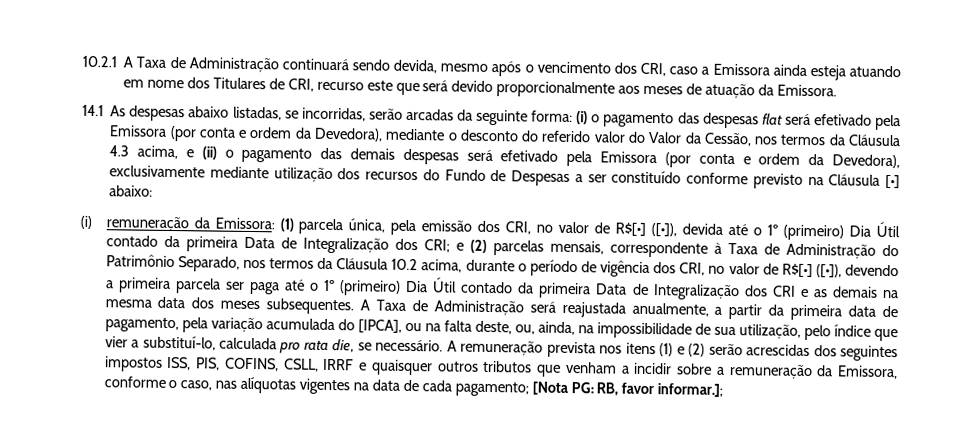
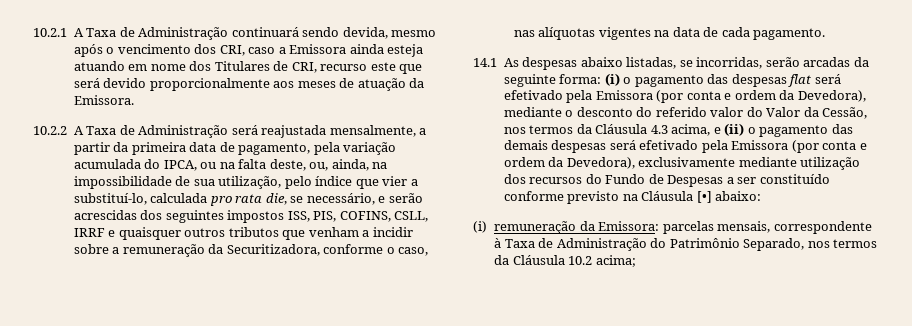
(837, 90) none -> [33,125,427,138] [73,142,397,155] [73,159,388,171] [73,176,418,189] [73,193,423,206] [73,210,429,223] [73,227,413,240] [73,244,429,257] [513,27,826,40] // 10.2.2 A Taxa de Administração será reajustada mensalmente, a partir da primeira data de pagamento, pela variação acumulada do IPCA, ou na falta deste, ou, ainda, na impossibilidade de sua utilização, pelo índice que vier a substituí-lo, calculada pro rata die, se necessário, e serão acrescidas dos seguintes impostos ISS, PIS, COFINS, CSLL, IRRF e quaisquer outros tributos que venham a incidir sobre a remuneração da Securitizadora, conforme o caso, nas alíquotas vigentes na data de cada pagamento.
[279,218,900,241] [105,235,487,254] (1) parcela única, pela emissão dos CRI, no valor de R$[•] ([•]), devida até o 1º (primeiro) Dia Útil contado da primeira Data de Integralização dos CRI; e (2) -> (660, 226) none
[421,259,900,278] [105,277,899,301] [104,296,898,321] [104,317,899,342] [104,335,898,362] [103,356,898,380] [103,376,724,397] acima, durante o período de vigência dos CRI, no valor de R$[•] ([•]), devendo a primeira parcela ser paga até o 1º (primeiro) Dia Útil contado da primeira Data de Integralização dos CRI e as demais na mesma data dos meses subsequentes. A Taxa de Administração será reajustada anualmente, a partir da primeira data de pagamento, pela variação acumulada do [IPCA], ou na falta deste, ou, ainda, na impossibilidade de sua utilização, pelo índice que vier a substituí-lo, calculada pro rata die, se necessário. A remuneração prevista nos itens (1) e (2) serão acrescidas dos seguintes impostos ISS, PIS, COFINS, CSLL, IRRF e quaisquer outros tributos que venham a incidir sobre a remuneração da Emissora, conforme o caso, nas alíquotas vigentes na data de cada pagamento; [Nota PG: RB, favor informar.]; -> [595,255,636,267] acima;

